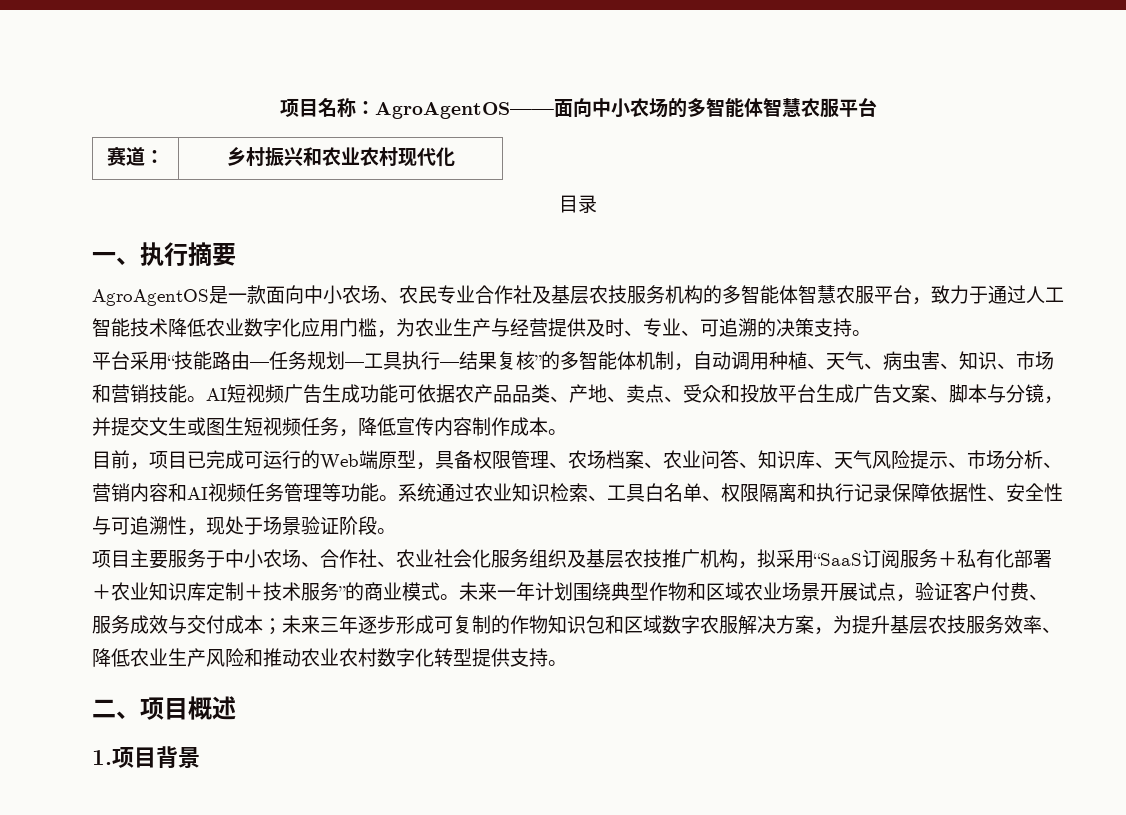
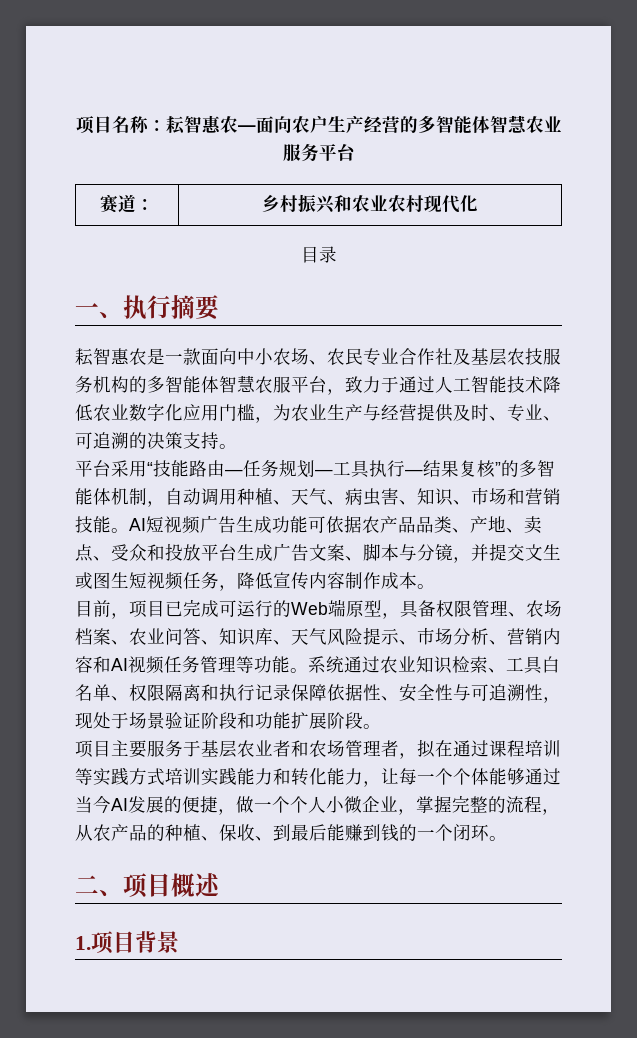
[374,98,839,119] AgroAgentOS——面向中小农场的多智能体智慧农服 -> [165,115,562,135] [282,143,319,162] 耘智惠农—面向农户生产经营的多智能体智慧农业服务
[92,289,209,306] AgroAgentOS -> [75,348,147,366] 耘智惠农
(377, 525) none -> [237,712,363,729] 和功能扩展阶段
[225,549,1052,569] [92,582,1048,602] [92,615,1061,635] [92,648,548,667] 中小农场、合作社、农业社会化服务组织及基层农技推广机构，拟采用“SaaS订阅服务＋私有化部署＋农业知识库定制＋技术服务”的商业模式。未来一年计划围绕典型作物和区域农业场景开展试点，验证客户付费、服务成效与交付成本；未来三年逐步形成可复制的作物知识包和区域数字农服解决方案，为提升基层农技服务效率、降低农业生产风险和推动农业农村数字化转型提供支持 -> [201,739,561,759] [75,768,561,787] [75,795,560,815] [75,824,489,842] 基层农业者和农场管理者，拟在通过课程培训等实践方式培训实践能力和转化能力，让每一个个体能够通过当今AI发展的便捷，做一个个人小微企业，掌握完整的流程，从农产品的种植、保收、到最后能赚到钱的一个闭环

